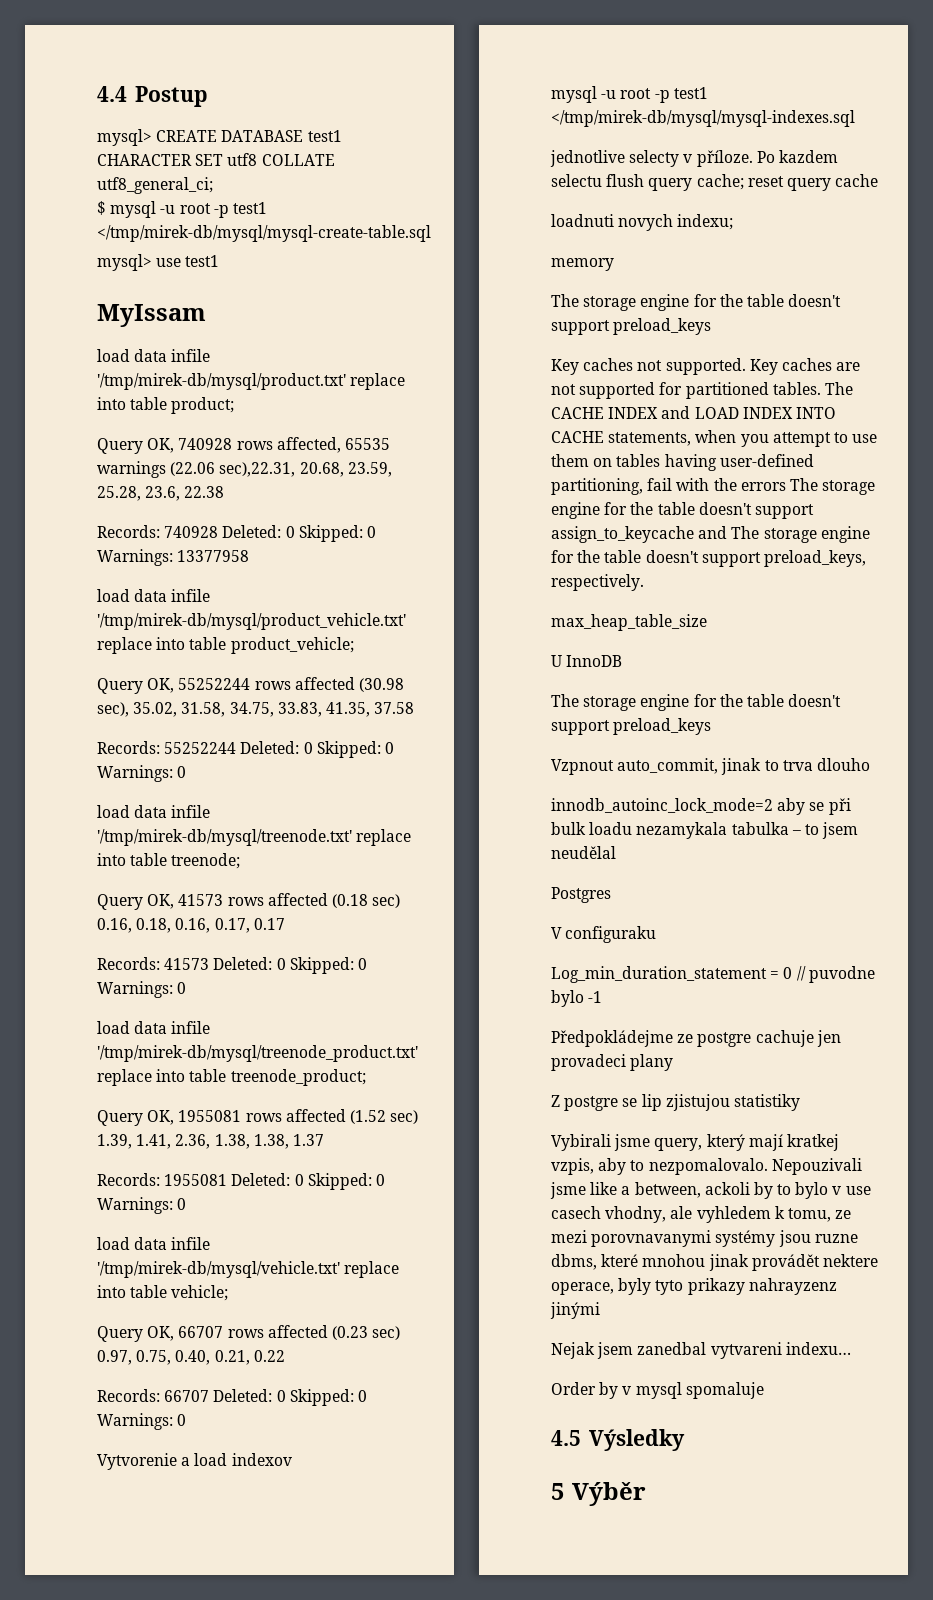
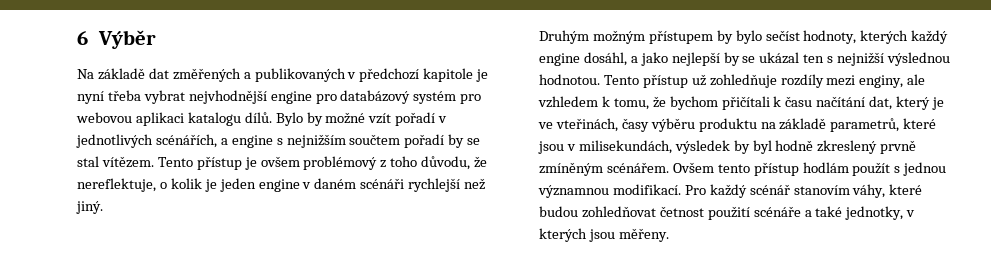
[97,86,208,107] [97,129,342,146] [97,153,335,166] [97,177,213,194] [97,201,267,218] [97,225,431,242] [97,254,220,271] [97,304,206,327] [97,349,211,362] [97,373,406,390] [97,397,235,414] [97,437,390,454] [97,461,392,478] [97,486,225,501] [97,525,376,542] [97,549,250,566] [97,589,211,602] [97,613,406,630] [97,637,354,654] [97,677,404,694] [97,702,415,717] [97,741,394,758] [97,765,187,782] [97,805,211,818] [97,829,412,846] [97,853,241,869] [97,893,401,910] [97,918,285,933] [97,957,367,974] [97,981,187,998] [97,1021,211,1034] [97,1045,418,1062] [97,1069,366,1086] [97,1109,419,1126] [97,1134,324,1149] [97,1173,385,1190] [97,1197,187,1214] [97,1237,211,1250] [97,1261,400,1278] [97,1285,229,1301] [97,1325,401,1342] [97,1350,285,1365] [97,1389,367,1406] [97,1413,187,1430] [97,1453,292,1470] [551,86,708,103] [551,110,855,127] [550,150,838,167] [551,174,879,191] [551,214,734,231] [551,258,614,271] [551,294,842,311] [551,318,712,335] [551,358,861,375] [551,382,853,399] [551,406,836,419] [551,430,878,447] [551,454,814,471] [551,478,876,495] [551,502,814,519] [551,526,870,543] [551,550,866,567] [551,574,644,591] [551,614,707,631] [551,655,623,667] [551,694,842,711] [551,718,712,735] [551,758,870,775] [551,798,851,815] [551,822,859,839] [551,846,616,859] [551,887,611,903] [551,926,657,943] [551,966,875,983] [551,990,603,1007] [551,1030,841,1047] [551,1054,674,1071] [551,1094,800,1111] [551,1134,839,1151] [551,1158,862,1175] [550,1182,871,1199] [551,1206,852,1223] [551,1230,858,1247] [551,1254,878,1271] [551,1278,837,1295] [550,1302,600,1319] [551,1342,851,1359] [551,1382,764,1399] [551,1429,685,1451] [551,1482,646,1506] 4.4 Postup // mysql> CREATE DATABASE test1 CHARACTER SET utf8 COLLATE utf8_general_ci; // $ mysql -u root -p test1 </tmp/mirek-db/mysql/mysql-create-table.sql // mysql> use test1 // MyIssam // load data infile '/tmp/mirek-db/mysql/product.txt' replace into table product; // Query OK, 740928 rows affected, 65535 warnings (22.06 sec),22.31, 20.68, 23.59, 25.28, 23.6, 22.38 // Records: 740928 Deleted: 0 Skipped: 0 Warnings: 13377958 // load data infile '/tmp/mirek-db/mysql/product_vehicle.txt' replace into table product_vehicle; // Query OK, 55252244 rows affected (30.98 sec), 35.02, 31.58, 34.75, 33.83, 41.35, 37.58 // Records: 55252244 Deleted: 0 Skipped: 0 Warnings: 0 // load data infile '/tmp/mirek-db/mysql/treenode.txt' replace into table treenode; // Query OK, 41573 rows affected (0.18 sec) 0.16, 0.18, 0.16, 0.17, 0.17 // Records: 41573 Deleted: 0 Skipped: 0 Warnings: 0 // load data infile '/tmp/mirek-db/mysql/treenode_product.txt' replace into table treenode_product; // Query OK, 1955081 rows affected (1.52 sec) 1.39, 1.41, 2.36, 1.38, 1.38, 1.37 // Records: 1955081 Deleted: 0 Skipped: 0 Warnings: 0 // load data infile '/tmp/mirek-db/mysql/vehicle.txt' replace into table vehicle; // Query OK, 66707 rows affected (0.23 sec) 0.97, 0.75, 0.40, 0.21, 0.22 // Records: 66707 Deleted: 0 Skipped: 0 Warnings: 0 // Vytvorenie a load indexov // mysql -u root -p test1 </tmp/mirek-db/mysql/mysql-indexes.sql // jednotlive selecty v příloze. Po kazdem selectu flush query cache; reset query cache // loadnuti novych indexu; // memory // The storage engine for the table doesn't support preload_keys // Key caches not supported. Key caches are not supported for partitioned tables. The CACHE INDEX and LOAD INDEX INTO CACHE statements, when you attempt to use them on tables having user-defined partitioning, fail with the errors The storage engine for the table doesn't support assign_to_keycache and The storage engine for the table doesn't support preload_keys, respectively. // max_heap_table_size // U InnoDB // The storage engine for the table doesn't support preload_keys // Vzpnout auto_commit, jinak to trva dlouho // innodb_autoinc_lock_mode=2 aby se při bulk loadu nezamykala tabulka – to jsem neudělal // Postgres // V configuraku // Log_min_duration_statement = 0 // puvodne bylo -1 // Předpokládejme ze postgre cachuje jen provadeci plany // Z postgre se lip zjistujou statistiky // Vybirali jsme query, který mají kratkej vzpis, aby to nezpomalovalo. Nepouzivali jsme like a between, ackoli by to bylo v use casech vhodny, ale vyhledem k tomu, ze mezi porovnavanymi systémy jsou ruzne dbms, které mnohou jinak provádět nektere operace, byly tyto prikazy nahrayzenz jinými // Nejak jsem zanedbal vytvareni indexu… // Order by v mysql spomaluje // 4.5 Výsledky // 5 Výběr -> [77,30,156,49] [77,68,489,82] [77,90,482,104] [76,112,448,126] [76,134,481,148] [77,156,488,170] [77,178,486,192] [76,201,103,214] [539,30,949,44] [539,52,951,66] [539,74,926,88] [538,96,945,110] [538,118,937,132] [538,140,917,154] [539,162,947,176] [538,184,923,198] [539,206,916,220] [539,228,669,242] 6 Výběr // Na základě dat změřených a publikovaných v předchozí kapitole je nyní třeba vybrat nejvhodnější engine pro databázový systém pro webovou aplikaci katalogu dílů. Bylo by možné vzít pořadí v jednotlivých scénářích, a engine s nejnižším součtem pořadí by se stal vítězem. Tento přístup je ovšem problémový z toho důvodu, že nereflektuje, o kolik je jeden engine v daném scénáři rychlejší než jiný. // Druhým možným přístupem by bylo sečíst hodnoty, kterých každý engine dosáhl, a jako nejlepší by se ukázal ten s nejnižší výslednou hodnotou. Tento přístup už zohledňuje rozdíly mezi enginy, ale vzhledem k tomu, že bychom přičítali k času načítání dat, který je ve vteřinách, časy výběru produktu na základě parametrů, které jsou v milisekundách, výsledek by byl hodně zkreslený prvně zmíněným scénářem. Ovšem tento přístup hodlám použít s jednou významnou modifikací. Pro každý scénář stanovím váhy, které budou zohledňovat četnost použití scénáře a také jednotky, v kterých jsou měřeny.

